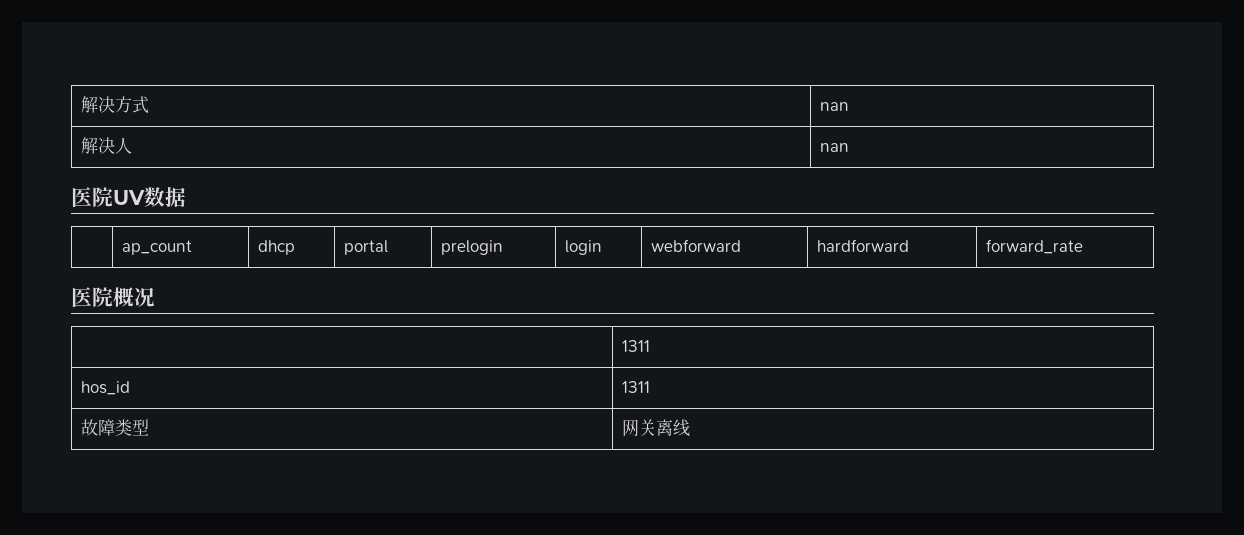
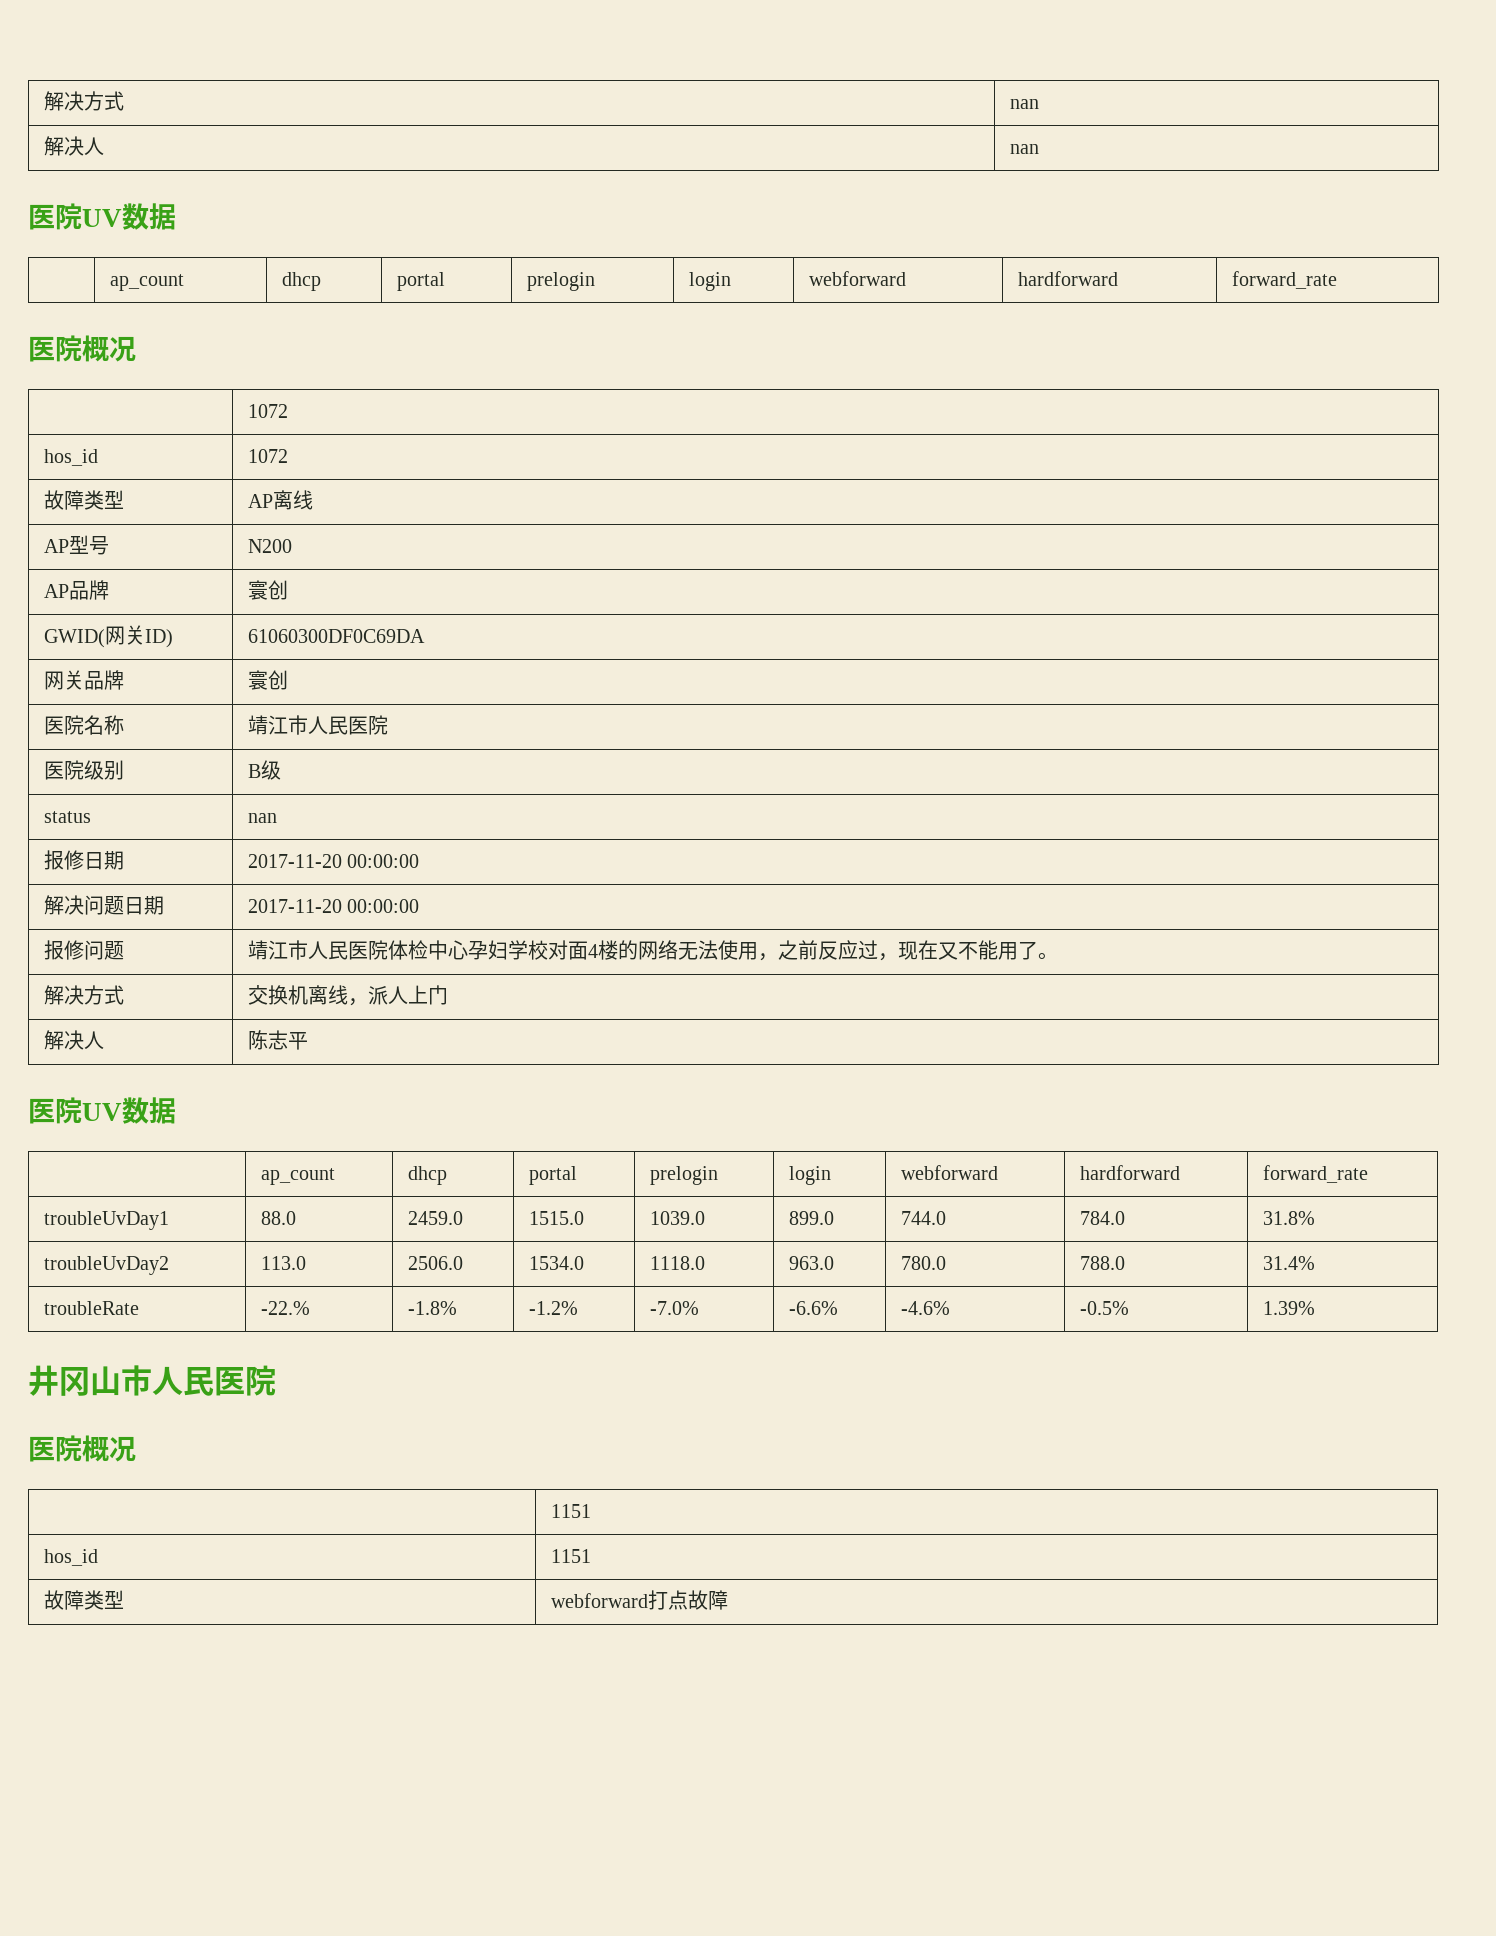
[621,340,650,352] [80,381,130,395] [621,381,650,393] [80,419,149,436] [621,419,690,437] 1311 // hos_id | 1311 // 故障类型 | 网关离线 -> [247,404,288,418] [43,449,98,466] [247,449,288,463] [43,490,124,510] [247,490,313,510] [43,535,109,555] [247,539,292,553] [43,580,109,600] [247,580,288,600] [43,625,173,648] [247,629,425,643] [43,670,124,690] [247,670,288,690] [43,715,124,735] [247,715,388,735] [43,760,124,780] [247,760,281,780] [43,811,91,823] [247,813,277,823] [43,850,124,870] [247,854,420,868] [43,895,164,915] [247,899,420,913] [43,940,124,960] [247,940,1058,961] [43,985,124,1005] [247,985,448,1006] [43,1030,104,1050] [247,1030,308,1050] [28,1097,176,1124] [260,1168,335,1185] [407,1166,447,1185] [528,1166,577,1185] [649,1166,718,1185] [788,1166,831,1185] [900,1165,998,1180] [1079,1165,1180,1180] [1262,1165,1368,1183] [43,1211,169,1230] [260,1211,296,1225] [407,1211,463,1225] [528,1211,584,1225] [649,1211,705,1225] [788,1211,834,1225] [900,1211,946,1225] [1079,1211,1125,1225] [1262,1211,1315,1225] [43,1256,169,1275] [260,1256,306,1270] [407,1256,463,1270] [528,1256,584,1270] [649,1256,705,1270] [788,1256,834,1270] [900,1256,946,1270] [1079,1256,1125,1270] [1262,1256,1315,1270] [43,1301,139,1315] [260,1301,310,1315] [407,1301,457,1315] [528,1301,578,1315] [649,1301,699,1315] [788,1301,838,1315] [900,1301,950,1315] [1079,1301,1129,1315] [1262,1301,1315,1315] [28,1365,276,1396] [28,1435,136,1462] [550,1504,591,1518] [43,1549,98,1566] [550,1549,591,1563] [43,1590,124,1610] [550,1590,728,1610] 1072 // hos_id | 1072 // 故障类型 | AP离线 // AP型号 | N200 // AP品牌 | 寰创 // GWID(网关ID) | 61060300DF0C69DA // 网关品牌 | 寰创 // 医院名称 | 靖江市人民医院 // 医院级别 | B级 // status | nan // 报修日期 | 2017-11-20 00:00:00 // 解决问题日期 | 2017-11-20 00:00:00 // 报修问题 | 靖江市人民医院体检中心孕妇学校对面4楼的网络无法使用，之前反应过，现在又不能用了。 // 解决方式 | 交换机离线，派人上门 // 解决人 | 陈志平 // 医院UV数据 // | ap_count | dhcp | portal | prelogin | login | webforward | hardforward | forward_rate // troubleUvDay1 | 88.0 | 2459.0 | 1515.0 | 1039.0 | 899.0 | 744.0 | 784.0 | 31.8% // troubleUvDay2 | 113.0 | 2506.0 | 1534.0 | 1118.0 | 963.0 | 780.0 | 788.0 | 31.4% // troubleRate | -22.% | -1.8% | -1.2% | -7.0% | -6.6% | -4.6% | -0.5% | 1.39% // 井冈山市人民医院 // 医院概况 // | 1151 // hos_id | 1151 // 故障类型 | webforward打点故障

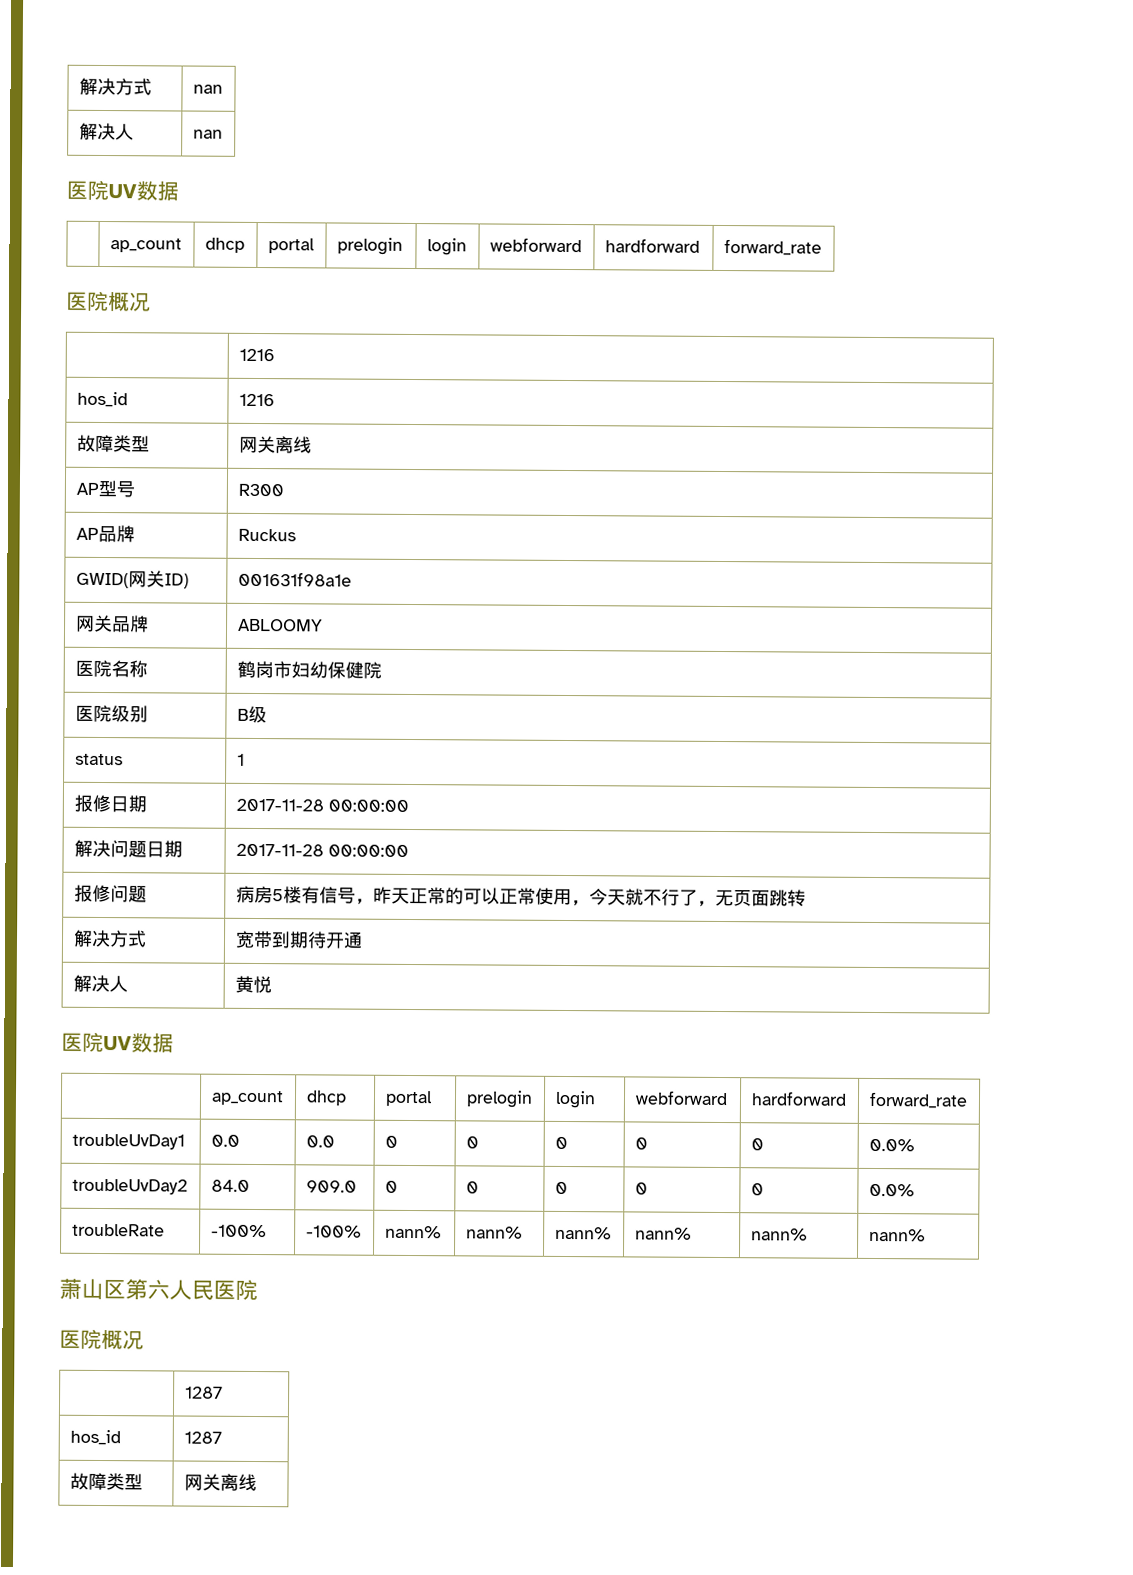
[247,404,288,418] [43,449,98,466] [247,449,288,463] [43,490,124,510] [247,494,273,508] 1072 // hos_id | 1072 // 故障类型 | AP -> [238,348,275,362] [76,391,128,408] [238,393,275,407] [76,434,150,453] [238,435,276,454] 1216 // hos_id | 1216 // 故障类型 | 网关
[247,539,292,553] N200 -> [237,483,284,497] R300
[247,580,288,600] 寰创 -> [237,528,296,542] Ruckus
[247,629,425,643] 61060300DF0C69DA -> [237,571,352,587] 001631f98a1e
[247,670,288,690] 寰创 -> [237,618,323,632] ABLOOMY
[247,715,368,735] 靖江市人民医 -> [236,660,364,679] 鹤岗市妇幼保健
[247,813,277,823] nan -> [236,753,245,766] 1
[247,854,342,868] 2017-11-20 -> [235,798,324,812] 2017-11-28
[247,899,342,913] 2017-11-20 -> [235,843,324,857] 2017-11-28
[247,940,1058,961] [43,985,124,1005] [247,985,448,1006] [43,1030,104,1050] [247,1030,308,1050] 靖江市人民医院体检中心孕妇学校对面4楼的网络无法使用，之前反应过，现在又不能用了。 // 解决方式 | 交换机离线，派人上门 // 解决人 | 陈志平 -> [235,885,806,907] [72,929,147,948] [234,930,363,949] [72,974,128,993] [234,975,272,994] 病房5楼有信号，昨天正常的可以正常使用，今天就不行了，无页面跳转 // 解决方式 | 宽带到期待开通 // 解决人 | 黄悦
[260,1211,296,1225] [407,1211,463,1225] [528,1211,584,1225] [649,1211,705,1225] [788,1211,834,1225] [900,1211,946,1225] [1079,1211,1125,1225] [1262,1211,1315,1225] [43,1256,169,1275] [260,1256,306,1270] [407,1256,463,1270] [528,1256,584,1270] [649,1256,705,1270] [788,1256,834,1270] [900,1256,946,1270] [1079,1256,1125,1270] [1262,1256,1315,1270] [43,1301,139,1315] [260,1301,310,1315] [407,1301,457,1315] [528,1301,578,1315] [649,1301,699,1315] [788,1301,838,1315] [900,1301,950,1315] [1079,1301,1129,1315] [1262,1301,1315,1315] [28,1365,152,1396] 88.0 | 2459.0 | 1515.0 | 1039.0 | 899.0 | 744.0 | 784.0 | 31.8% // troubleUvDay2 | 113.0 | 2506.0 | 1534.0 | 1118.0 | 963.0 | 780.0 | 788.0 | 31.4% // troubleRate | -22.% | -1.8% | -1.2% | -7.0% | -6.6% | -4.6% | -0.5% | 1.39% // 井冈山市 -> [210,1134,240,1147] [305,1135,335,1148] [384,1135,398,1148] [465,1136,479,1149] [554,1136,568,1150] [634,1137,648,1150] [750,1138,764,1151] [868,1138,915,1152] [71,1178,188,1195] [210,1179,250,1192] [305,1180,357,1193] [384,1180,398,1193] [465,1181,479,1194] [554,1181,568,1195] [634,1182,648,1195] [750,1183,764,1196] [868,1183,915,1197] [71,1223,165,1237] [210,1224,267,1238] [305,1225,362,1238] [384,1225,442,1239] [465,1226,523,1239] [554,1226,612,1240] [634,1227,692,1240] [750,1228,808,1241] [868,1228,926,1242] [59,1278,170,1301] 0.0 | 0.0 | 0 | 0 | 0 | 0 | 0 | 0.0% // troubleUvDay2 | 84.0 | 909.0 | 0 | 0 | 0 | 0 | 0 | 0.0% // troubleRate | -100% | -100% | nann% | nann% | nann% | nann% | nann% | nann% // 萧山区第六
[550,1504,591,1518] [43,1549,98,1566] [550,1549,591,1563] [43,1590,124,1610] [550,1590,728,1610] 1151 // hos_id | 1151 // 故障类型 | webforward打点故障 -> [184,1386,223,1399] [69,1429,121,1446] [183,1431,222,1444] [69,1472,143,1491] [183,1473,257,1492] 1287 // hos_id | 1287 // 故障类型 | 网关离线

